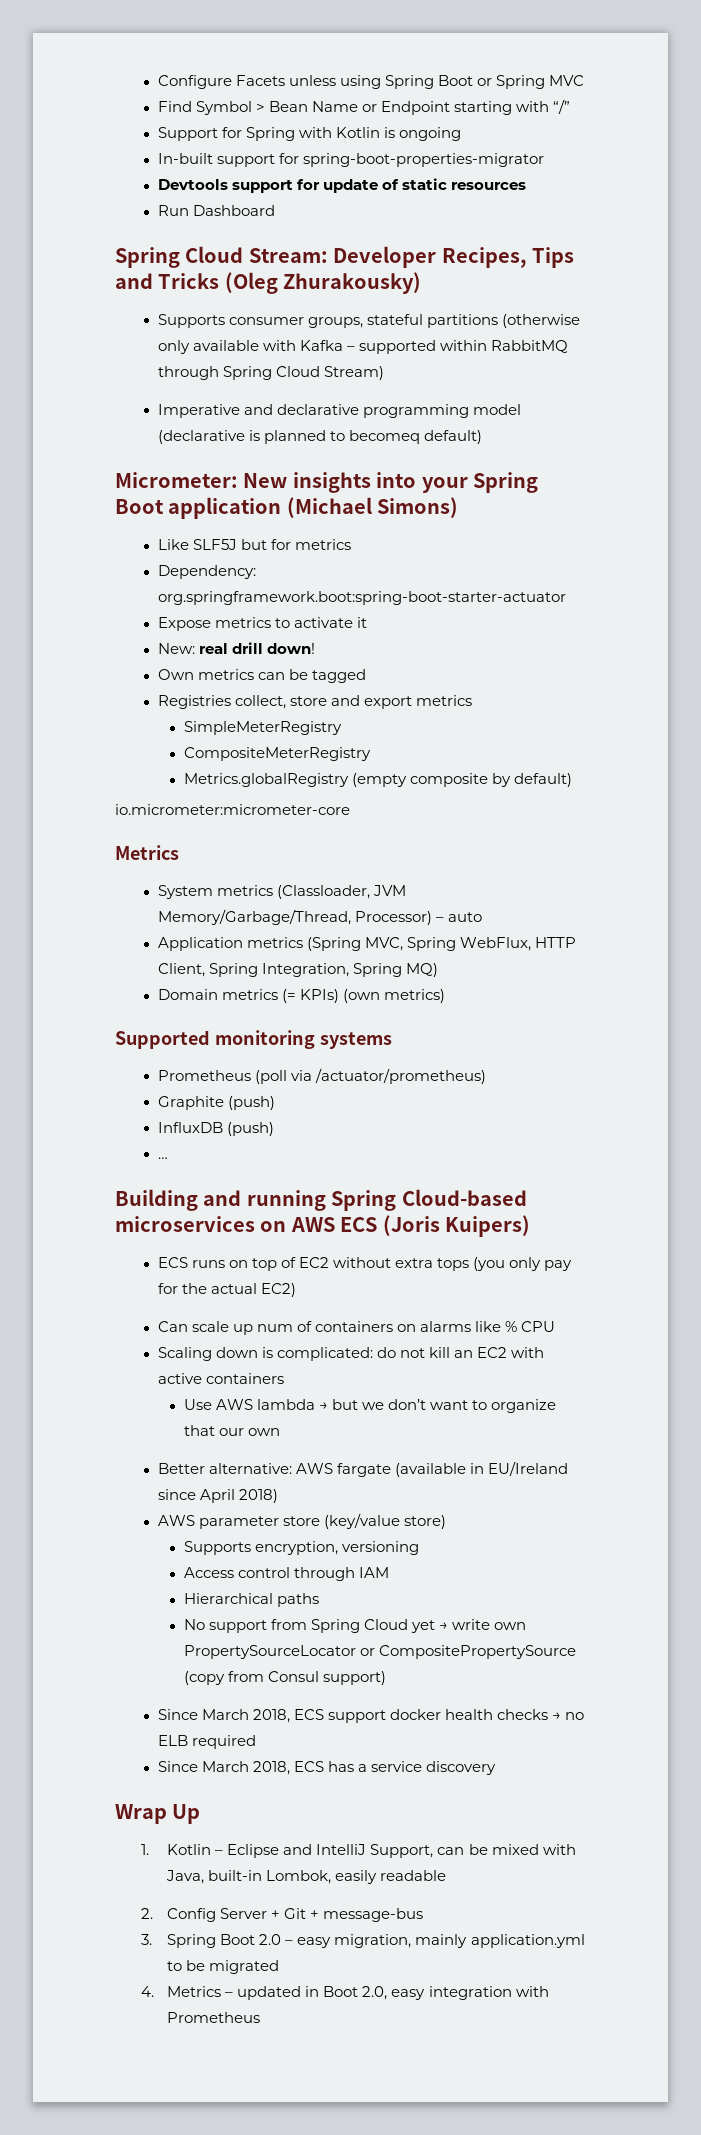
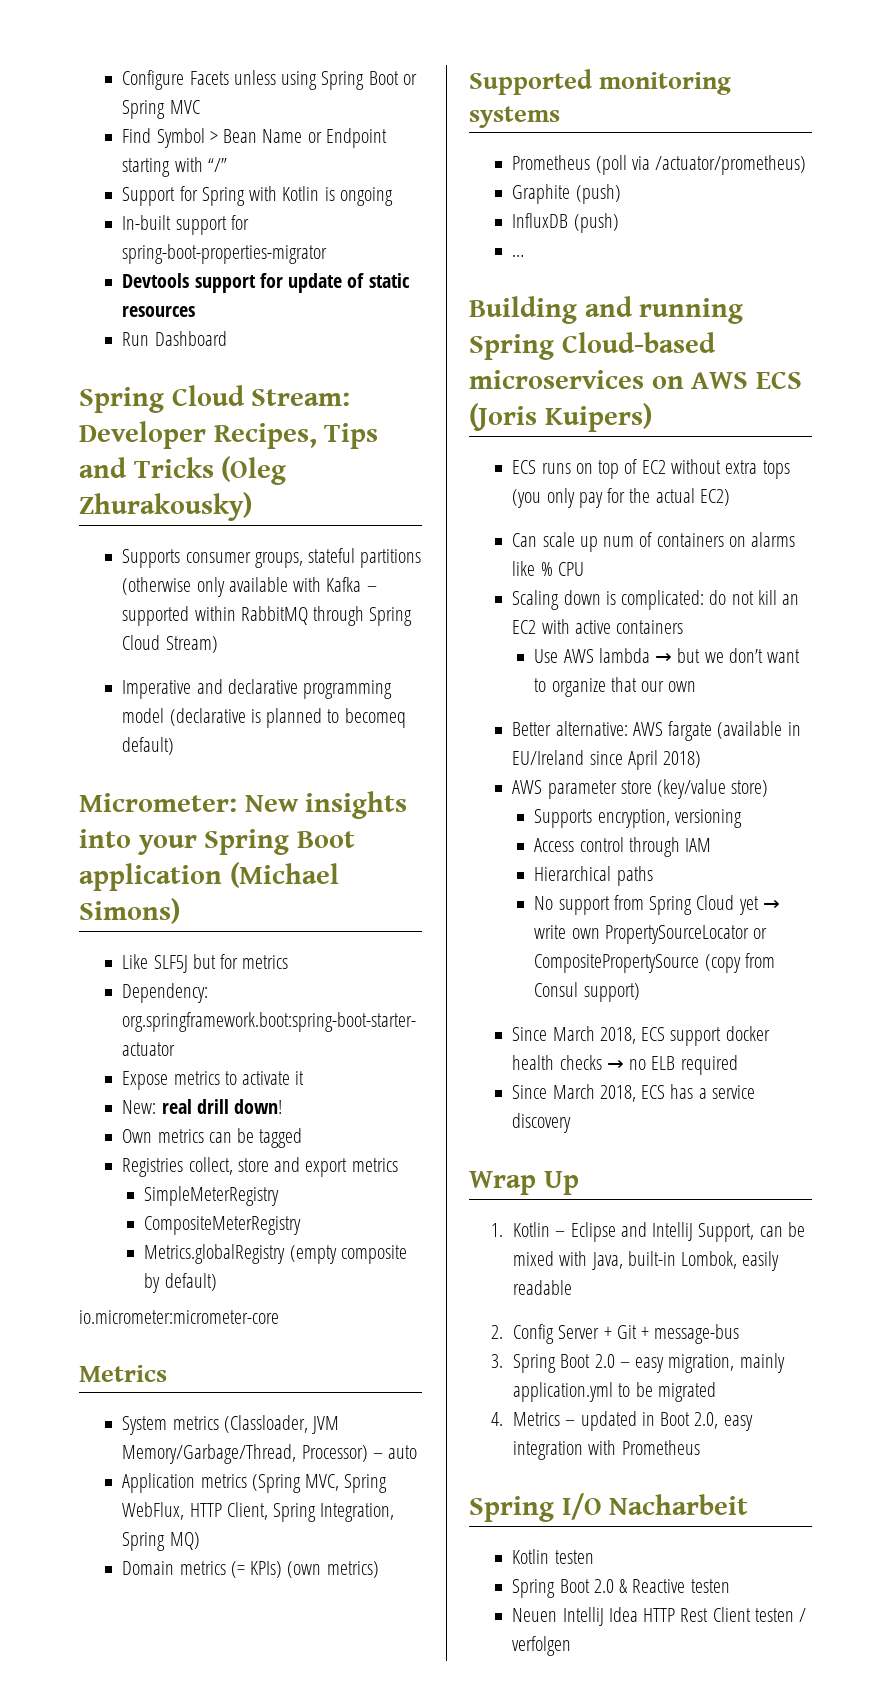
(261, 2017) none -> [469,1493,749,1522] [512,1549,594,1564] [512,1579,730,1598] [512,1607,807,1626] [512,1636,572,1656] // Spring I/O Nacharbeit // Kotlin testen // Spring Boot 2.0 & Reactive testen // Neuen IntelliJ Idea HTTP Rest Client testen / verfolgen

